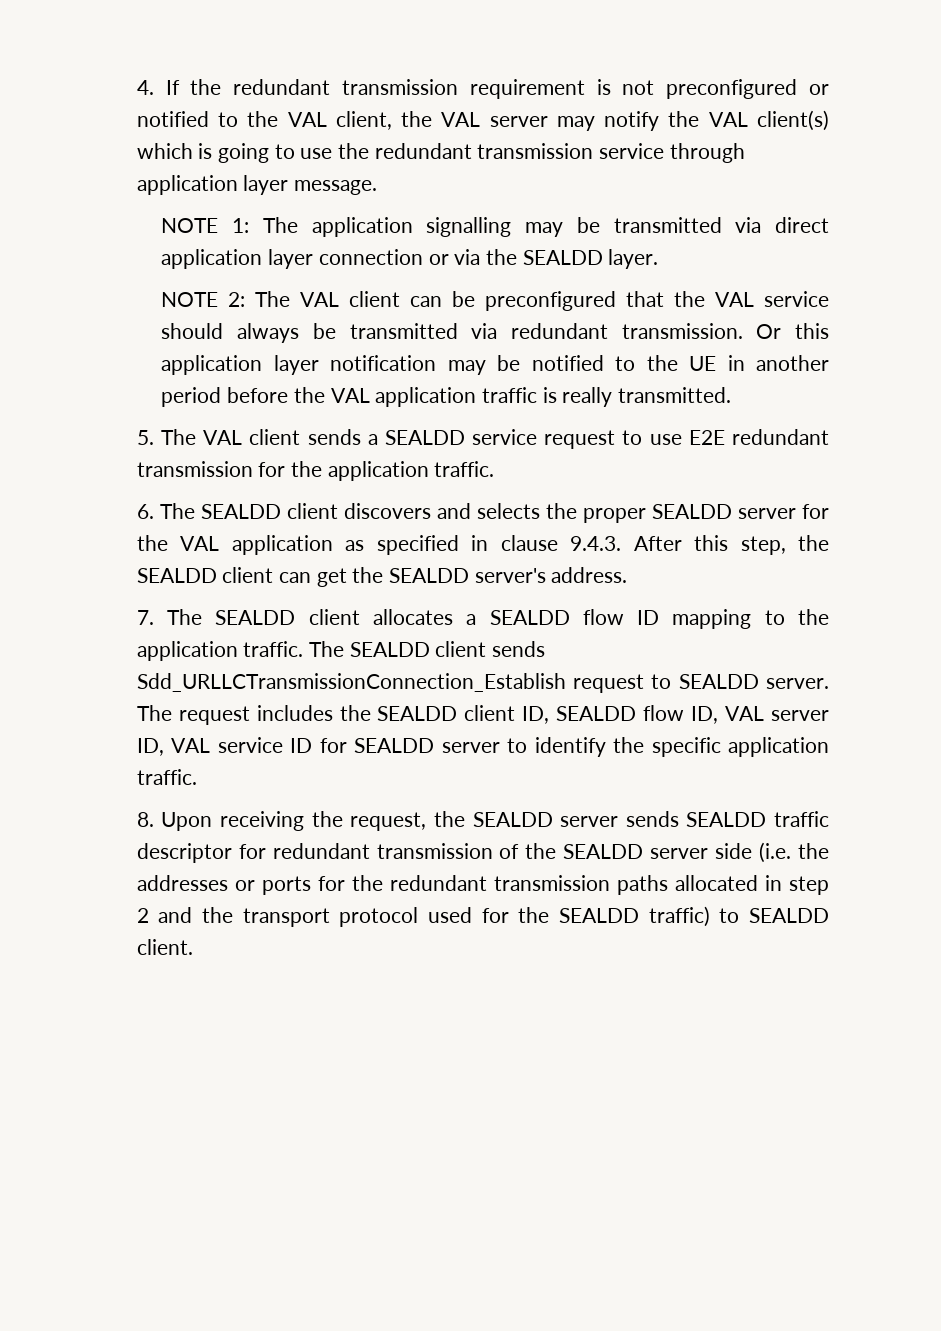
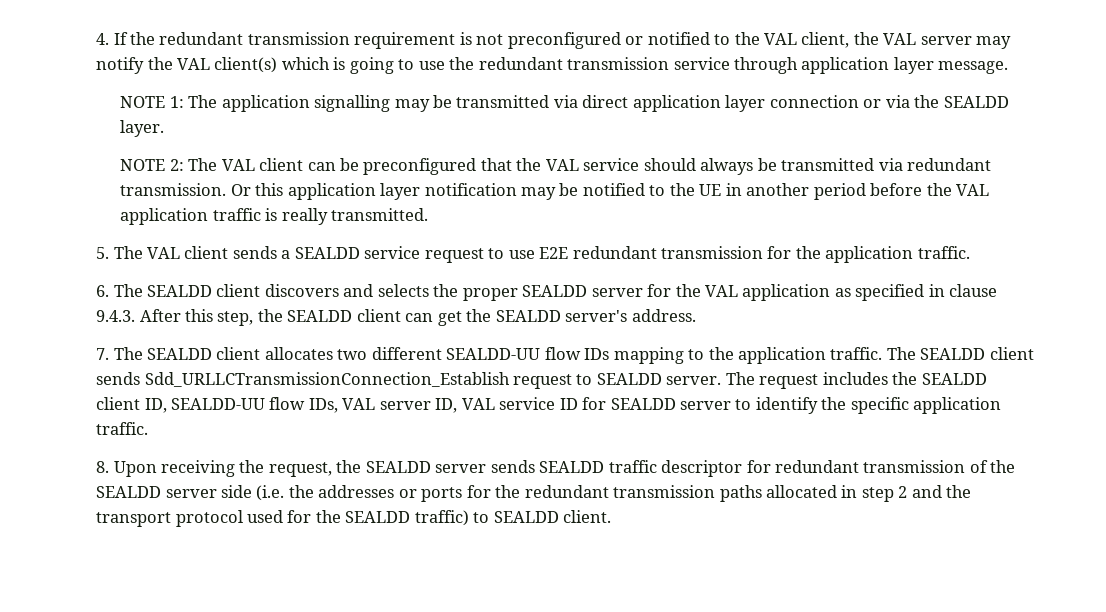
[466,609,660,625] a SEALDD flow ID -> [337,347,610,360] two different SEALDD-UU flow IDs
[556,705,719,724] SEALDD flow ID, -> [171,397,338,413] SEALDD-UU flow IDs,

